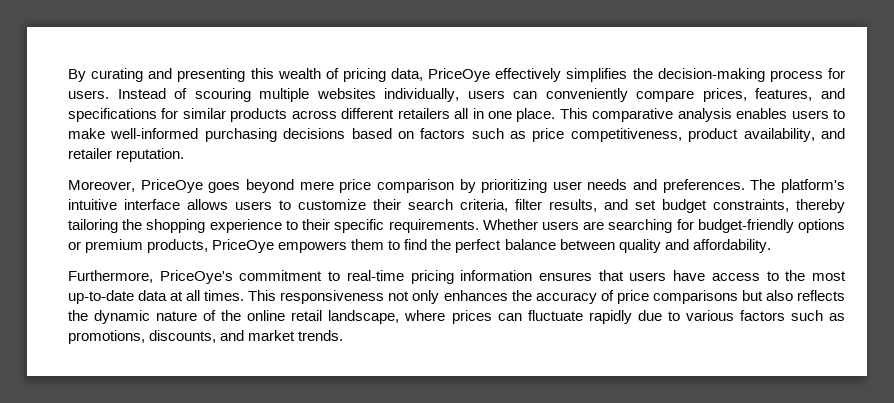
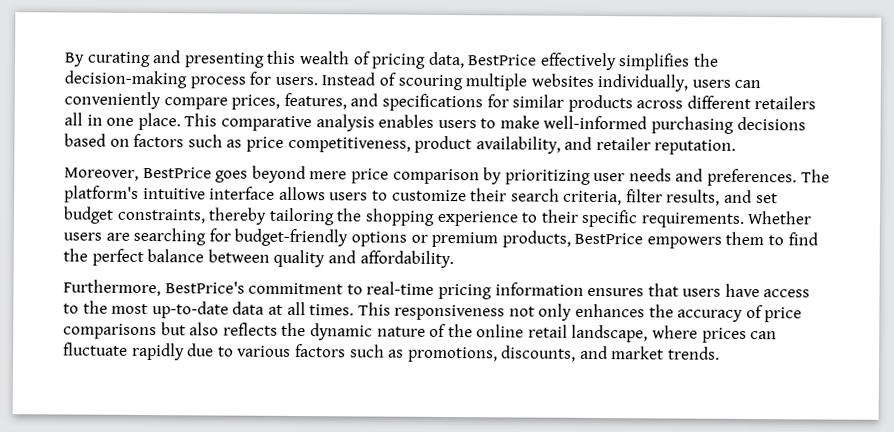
[428,68,491,82] PriceOye -> [468,54,538,66] BestPrice
[140,179,203,193] PriceOye -> [142,166,212,179] BestPrice
[212,239,275,253] PriceOye -> [574,232,644,245] BestPrice
[159,270,233,284] PriceOye's -> [164,281,245,294] BestPrice's

